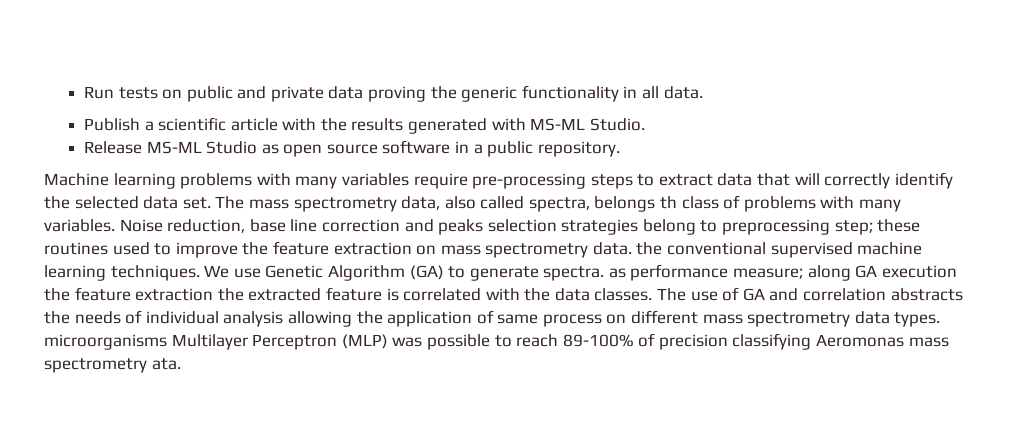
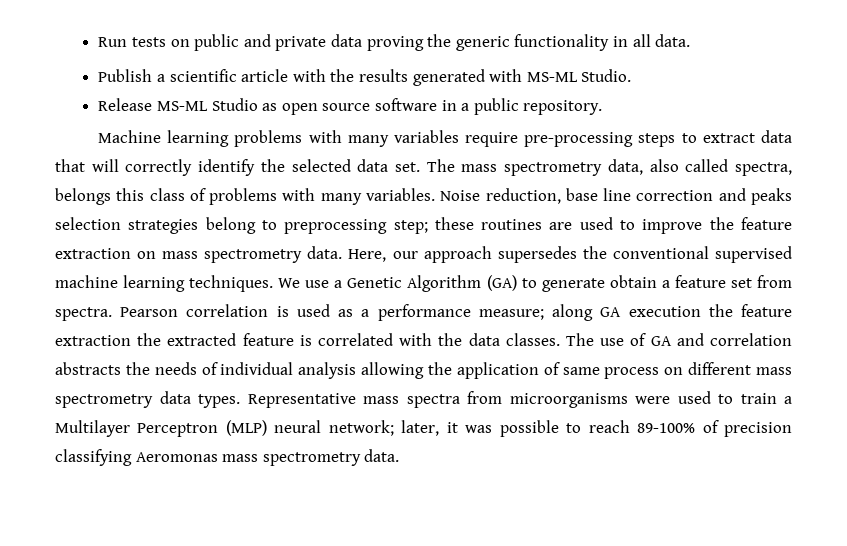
[660,196,678,209] th -> [116,188,145,201] this
(108, 248) none -> [549,222,573,230] are
(632, 248) none -> [348,246,577,263] Here, our approach supersedes
(261, 273) none -> [334,280,343,288] a
[543,266,626,281] spectra. as -> [609,275,793,288] [55,304,370,321] obtain a feature set from spectra. Pearson correlation is used as a
[44,334,388,350] microorganisms Multilayer Perceptron (MLP) -> [247,391,792,408] [55,420,458,437] Representative mass spectra from microorganisms were used to train a Multilayer Perceptron (MLP) neural network; later, it
[151,358,181,370] ata. -> [364,449,400,462] data.

